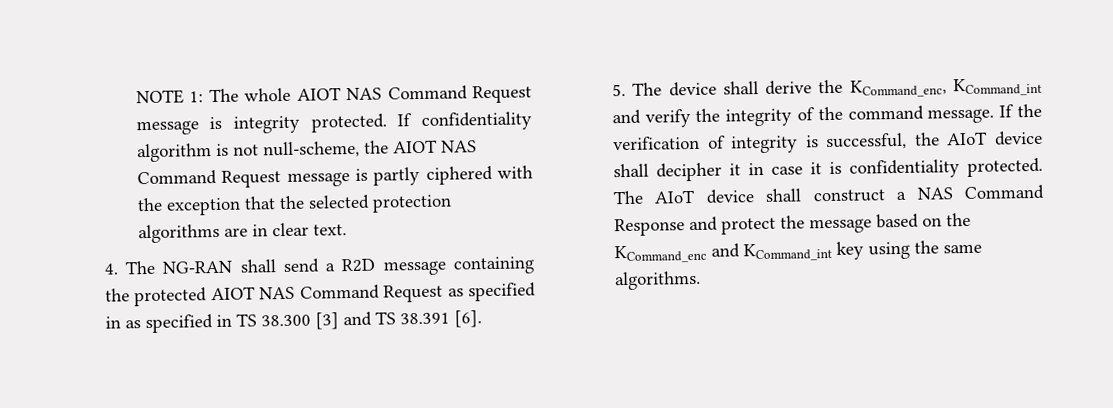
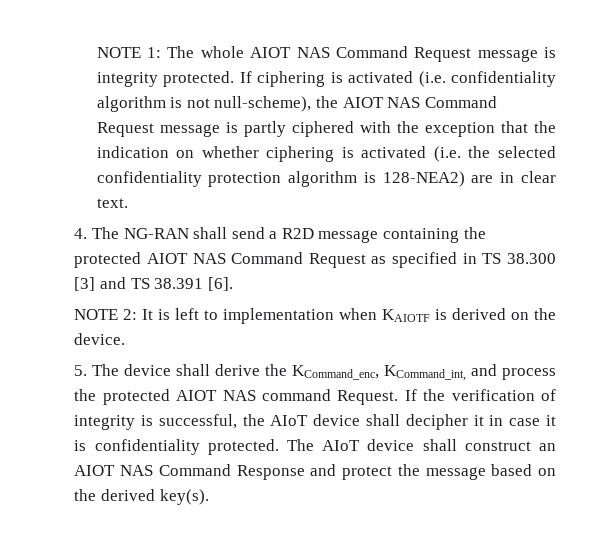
(413, 120) none -> [257,71,446,87] ciphering is activated (i.e.
[262,140,360,159] null-scheme, -> [214,96,312,112] null-scheme),
[307,194,452,213] [137,223,220,244] selected protection algorithms -> [96,146,556,162] [96,171,465,187] indication on whether ciphering is activated (i.e. the selected confidentiality protection algorithm is 128-NEA2)
[124,314,232,334] as specified in -> (477, 258) none
(482, 319) none -> [74,308,556,324] [74,333,126,345] // NOTE 2: It is left to implementation when KAIOTF is derived on the device.
[953,77,1042,97] [611,105,995,128] KCommand_int and verify the integrity of the command message. -> [384,364,556,381] [74,389,399,405] KCommand_int, and process the protected AIOT NAS command Request.
[896,191,907,201] a -> [539,443,556,451] [74,465,116,476] an AIOT
[613,240,982,264] [614,270,701,291] KCommand_enc and KCommand_int key using the same algorithms. -> [100,489,209,505] derived key(s).

